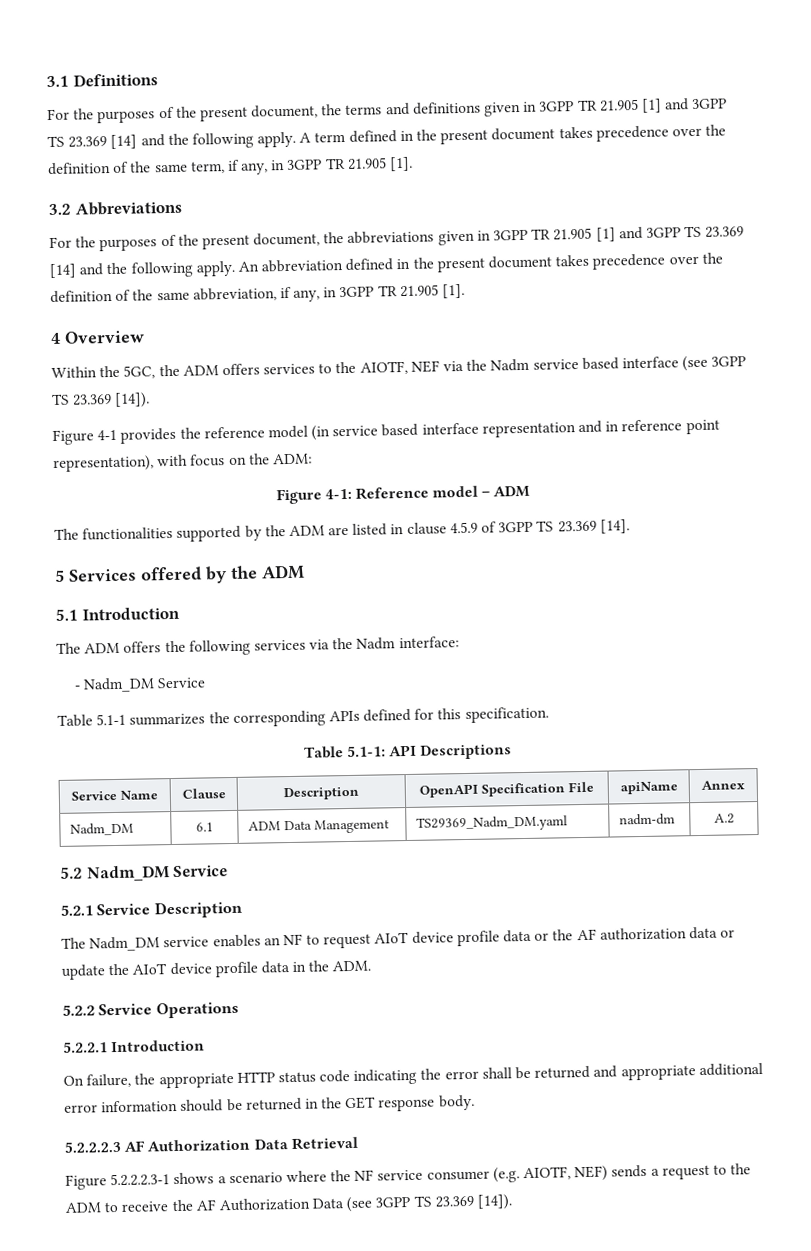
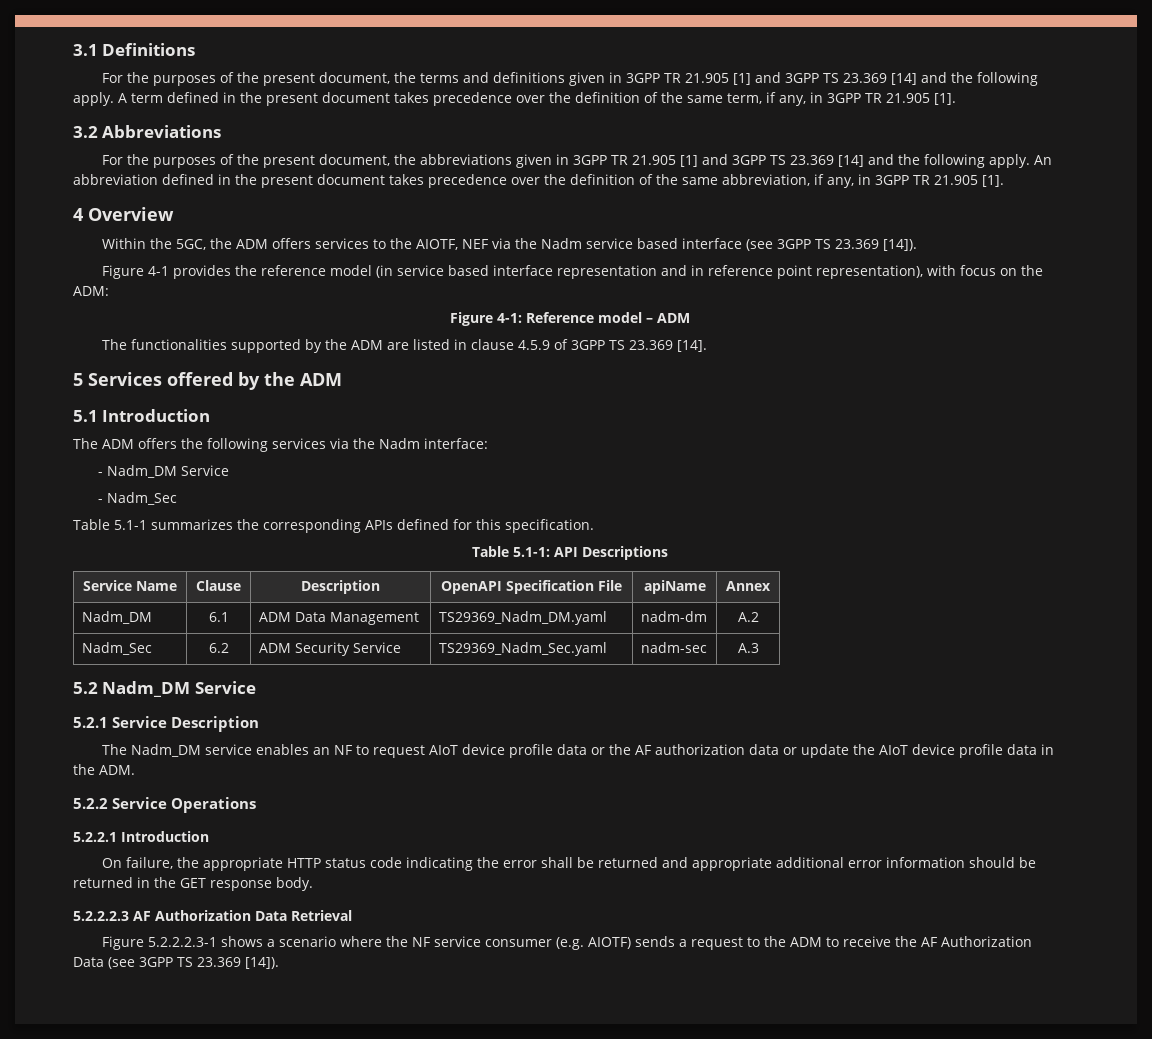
(206, 683) none -> [98,492,178,505] // - Nadm_Sec
(735, 818) none -> [81,642,152,655] [208,643,229,653] [258,642,401,656] [438,642,607,656] [640,642,707,653] [737,643,759,653] // Nadm_Sec | 6.2 | ADM Security Service | TS29369_Nadm_Sec.yaml | nadm-sec | A.3
[523,1165,609,1182] AIOTF, NEF) -> [588,937,632,949] AIOTF)

